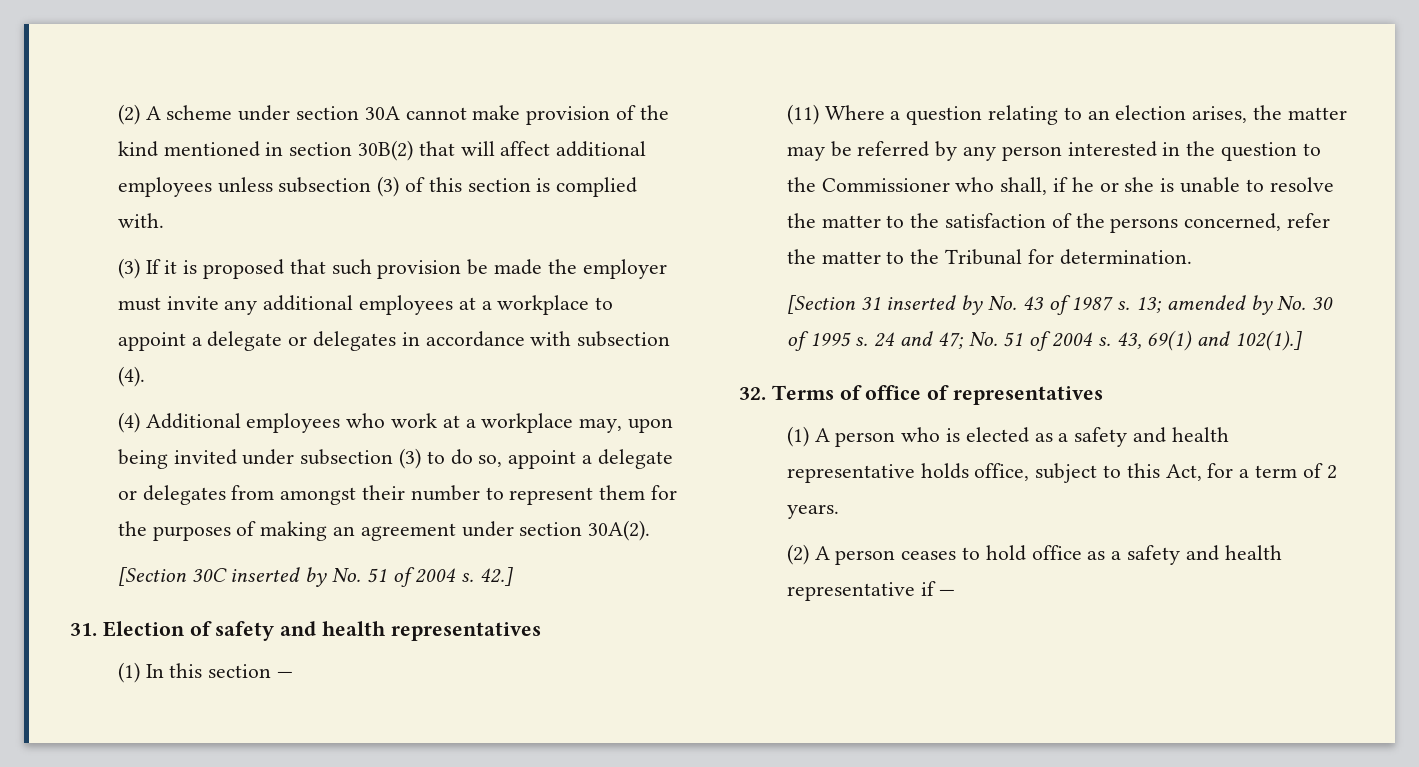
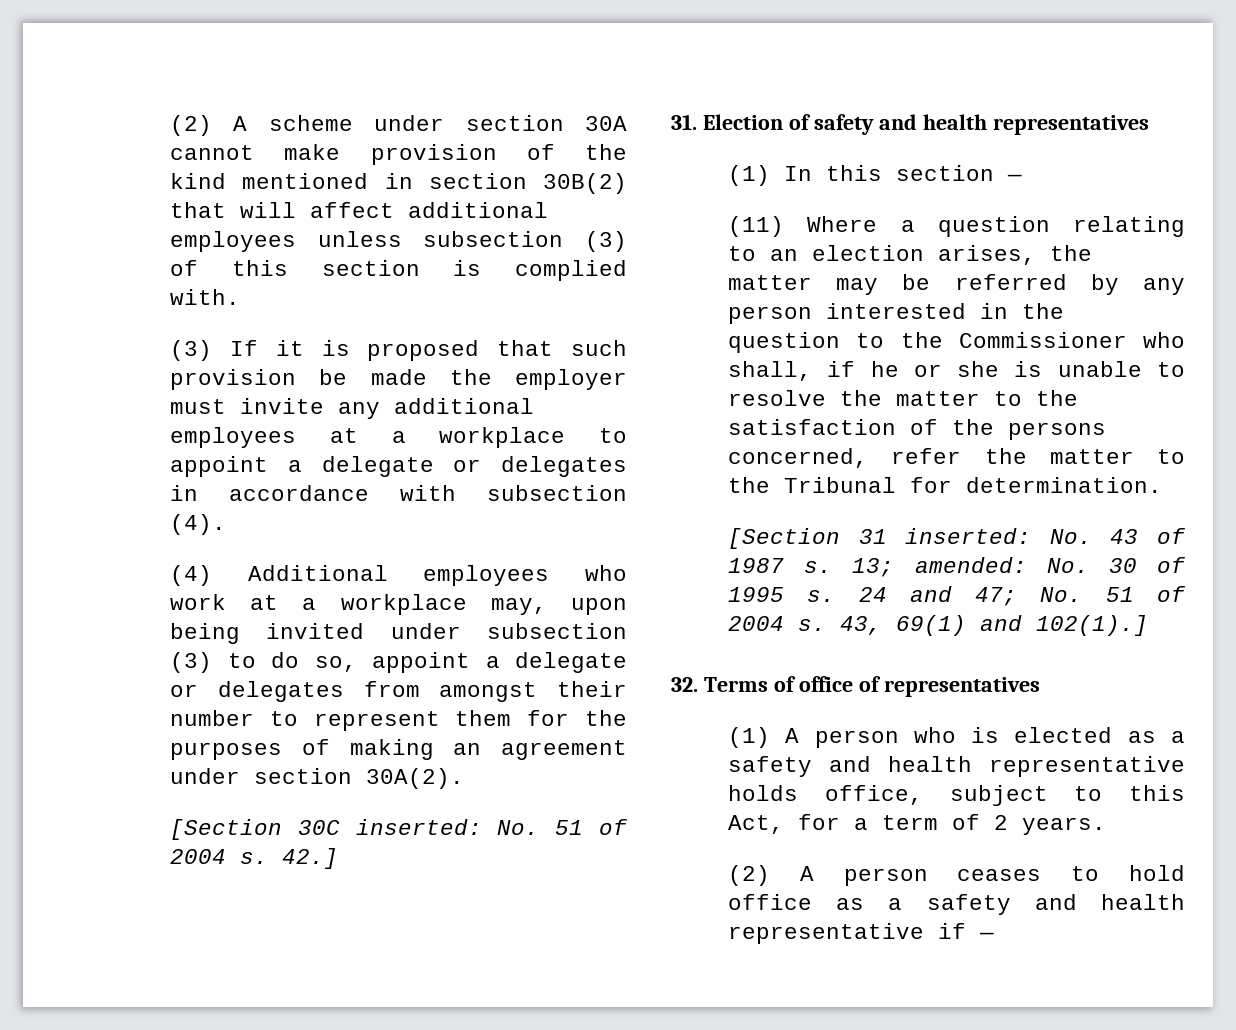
[230,567,328,587] inserted by -> [355,819,482,835] inserted:
[886,295,984,315] inserted by -> [905,528,1032,544] inserted:
[1166,295,1273,315] amended by -> [914,557,1027,573] amended:

